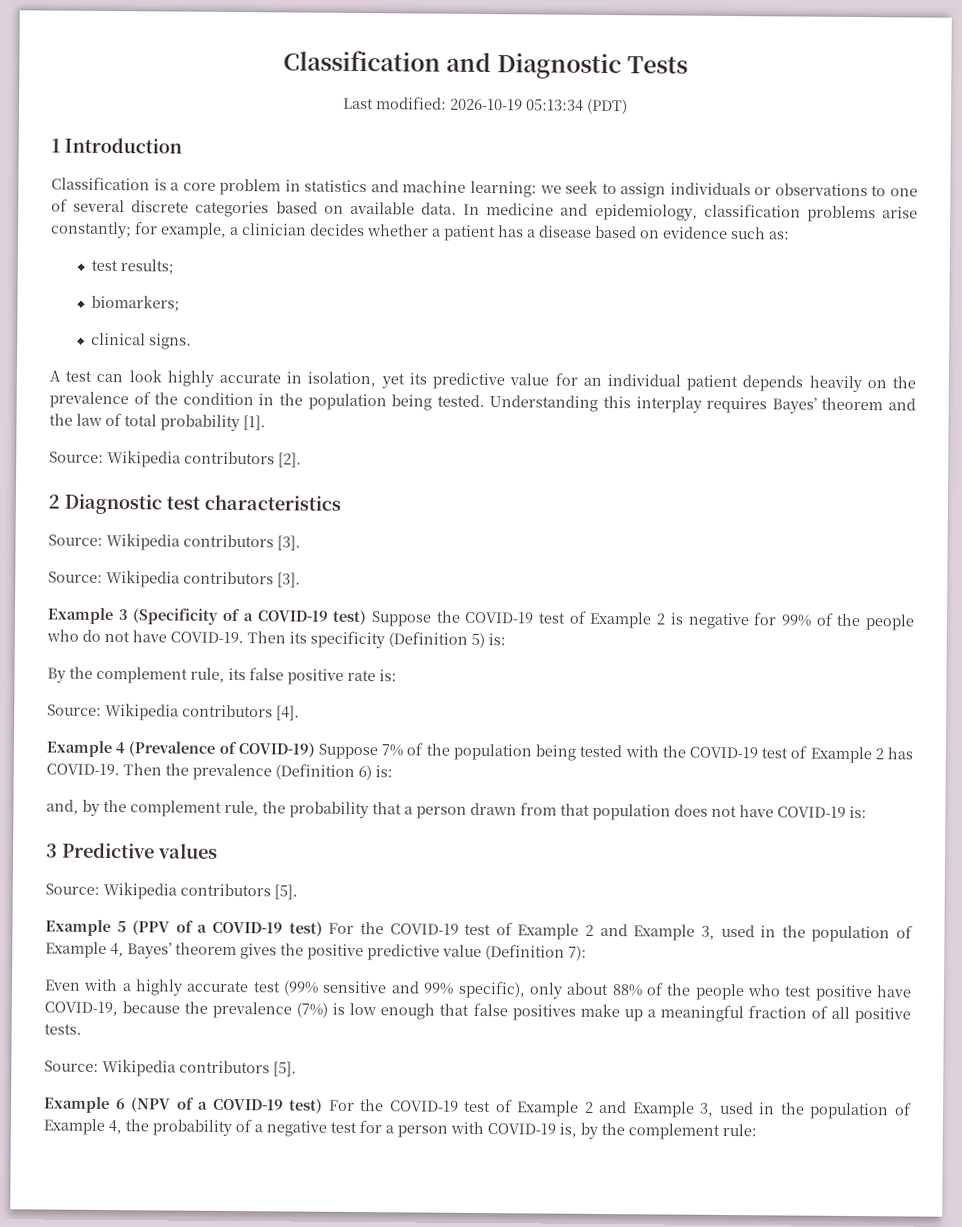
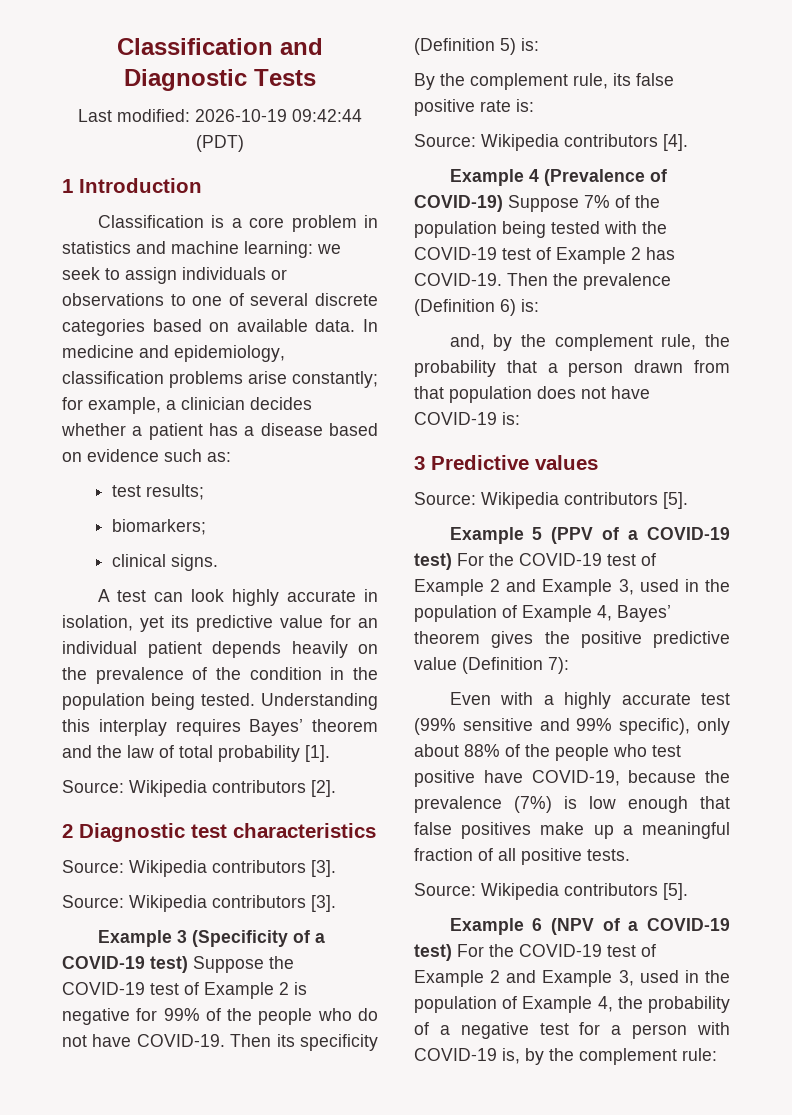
[526,99,584,112] 05:13:34 -> [292,109,362,122] 09:42:44

